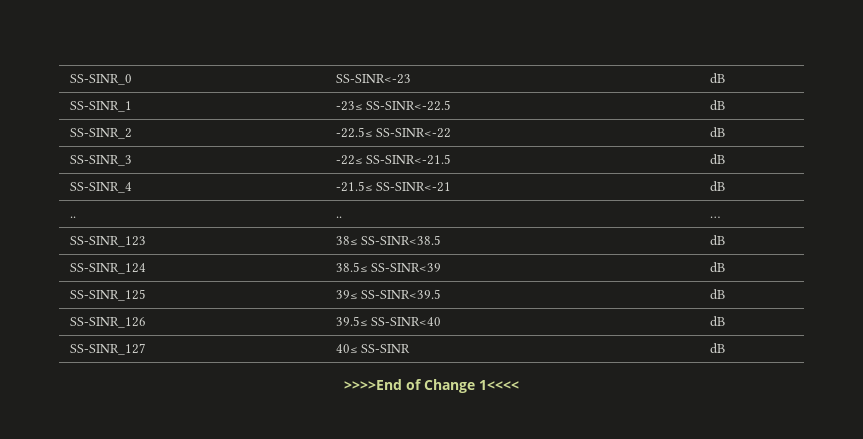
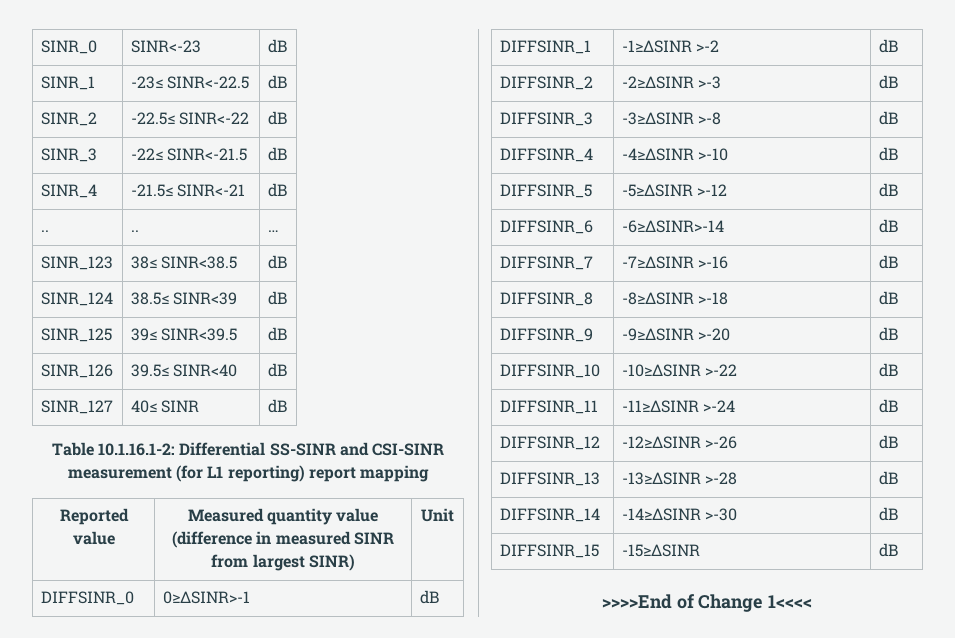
[70,74,133,85] [336,74,412,84] [710,73,726,84] [70,101,133,112] SS-SINR_0 | SS-SINR<-23 | dB // SS-SINR_1 -> [40,40,97,54] [130,40,201,53] [267,39,287,53] [40,76,95,90] SINR_0 | SINR<-23 | dB // SINR_1
[366,100,452,111] [710,100,726,111] [70,128,133,139] SS-SINR<-22.5 | dB // SS-SINR_2 -> [166,76,249,89] [267,75,287,89] [40,112,97,126] SINR<-22.5 | dB // SINR_2
[376,128,452,138] [710,127,726,138] [70,155,133,166] SS-SINR<-22 | dB // SS-SINR_3 -> [178,112,249,125] [267,111,287,125] [40,148,97,162] SINR<-22 | dB // SINR_3
[366,154,452,165] [710,154,726,165] [70,182,133,193] SS-SINR<-21.5 | dB // SS-SINR_4 -> [166,148,247,161] [267,147,287,161] [40,184,97,198] SINR<-21.5 | dB // SINR_4
[376,182,452,192] SS-SINR<-21 -> [176,184,245,197] SINR<-21
[70,236,147,247] SS-SINR_123 -> [40,256,113,270] SINR_123
[361,235,442,245] [710,235,726,246] [70,263,147,274] SS-SINR<38.5 | dB // SS-SINR_124 -> [160,256,237,269] [267,255,287,269] [40,292,113,306] SINR<38.5 | dB // SINR_124
[371,263,442,272] [710,262,726,273] [70,289,147,301] SS-SINR<39 | dB // SS-SINR_125 -> [172,292,237,305] [267,291,287,305] [40,328,112,342] SINR<39 | dB // SINR_125
[361,289,442,299] [710,289,726,300] [70,317,147,328] SS-SINR<39.5 | dB // SS-SINR_126 -> [160,328,237,341] [267,327,287,341] [40,364,113,378] SINR<39.5 | dB // SINR_126
[371,317,442,326] [710,316,726,327] [70,343,147,355] SS-SINR<40 | dB // SS-SINR_127 -> [172,364,237,377] [267,363,287,377] [40,400,113,414] SINR<40 | dB // SINR_127
[361,344,411,353] SS-SINR -> [160,400,199,413] [267,399,287,413] [51,442,445,456] [67,465,430,482] [59,508,129,525] [72,531,115,545] [187,508,379,525] [172,531,394,548] [211,554,355,571] [421,508,454,522] [40,591,134,605] [162,591,250,604] [419,590,439,604] [499,40,591,54] [621,40,719,53] [878,39,898,53] [499,76,593,90] [621,76,721,89] [878,75,898,89] [499,112,593,126] [621,112,721,125] [878,111,898,125] [499,148,593,162] [621,148,728,161] [878,147,898,161] [499,184,592,198] [621,184,727,197] [878,183,898,197] [499,220,593,234] [621,220,724,233] [878,219,898,233] [499,256,593,270] [621,256,728,269] [878,255,898,269] [499,292,593,306] [621,292,728,305] [878,291,898,305] [499,328,593,342] [621,328,730,341] [878,327,898,341] [499,364,600,378] [621,364,737,377] [878,363,898,377] [499,400,598,414] [621,400,735,413] [878,399,898,413] [499,436,600,450] [621,436,737,449] [878,435,898,449] [499,472,600,486] [621,472,737,485] [878,471,898,485] [499,508,600,522] [621,508,737,521] [878,507,898,521] [499,544,599,558] [621,544,700,557] SINR | dB // Table 10.1.16.1-2: Differential SS-SINR and CSI-SINR measurement (for L1 reporting) report mapping // Reported value | Measured quantity value (difference in measured SINR from largest SINR) | Unit // DIFFSINR_0 | 0≥ΔSINR>-1 | dB // DIFFSINR_1 | -1≥ΔSINR >-2 | dB // DIFFSINR_2 | -2≥ΔSINR >-3 | dB // DIFFSINR_3 | -3≥ΔSINR >-8 | dB // DIFFSINR_4 | -4≥ΔSINR >-10 | dB // DIFFSINR_5 | -5≥ΔSINR >-12 | dB // DIFFSINR_6 | -6≥ΔSINR>-14 | dB // DIFFSINR_7 | -7≥ΔSINR >-16 | dB // DIFFSINR_8 | -8≥ΔSINR >-18 | dB // DIFFSINR_9 | -9≥ΔSINR >-20 | dB // DIFFSINR_10 | -10≥ΔSINR >-22 | dB // DIFFSINR_11 | -11≥ΔSINR >-24 | dB // DIFFSINR_12 | -12≥ΔSINR >-26 | dB // DIFFSINR_13 | -13≥ΔSINR >-28 | dB // DIFFSINR_14 | -14≥ΔSINR >-30 | dB // DIFFSINR_15 | -15≥ΔSINR

